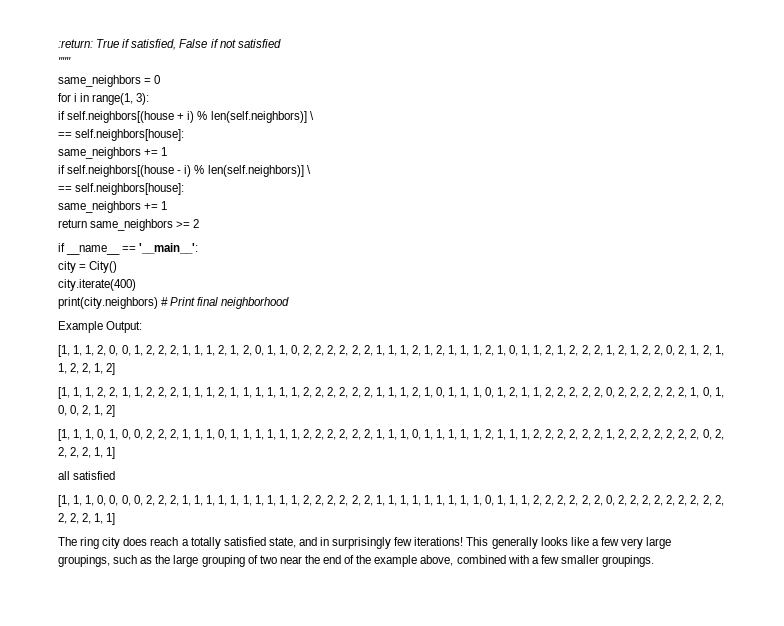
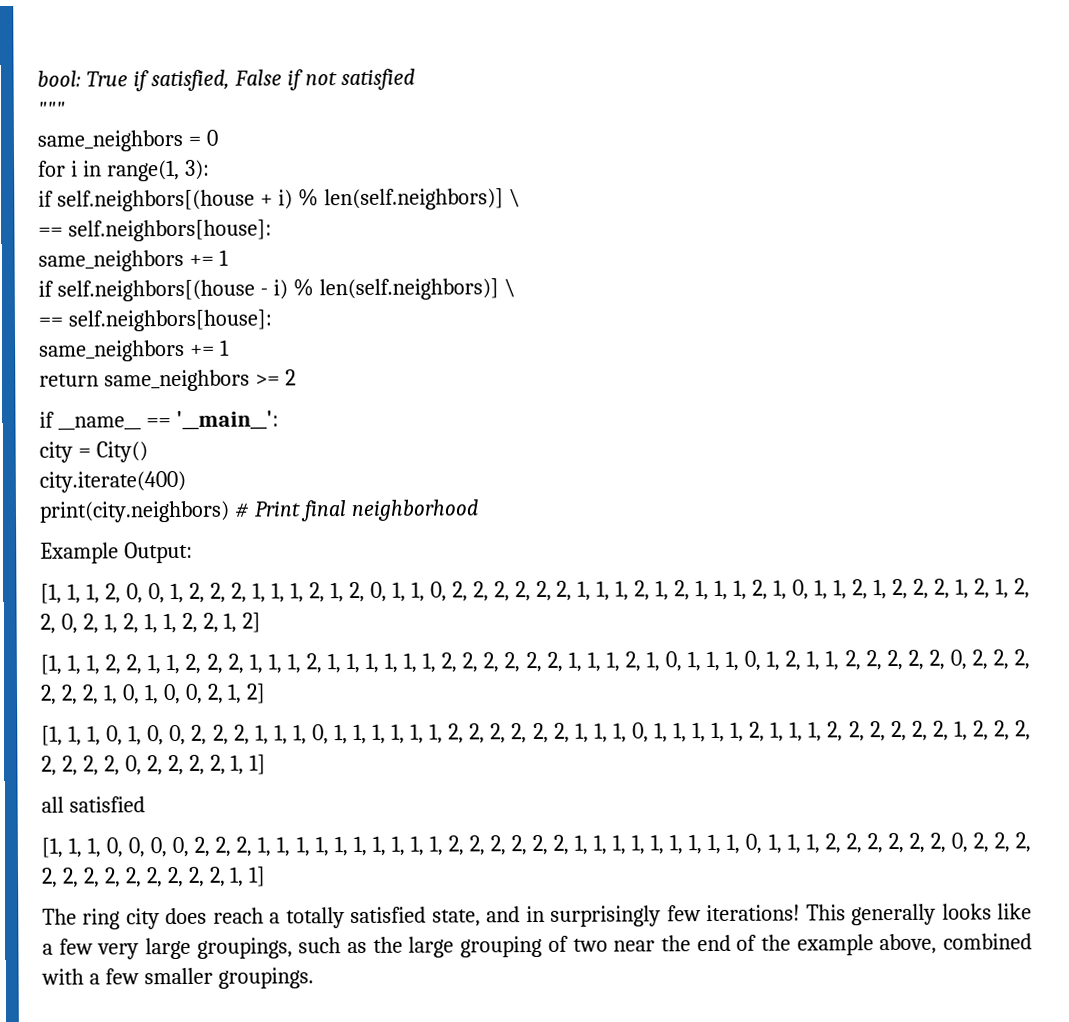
[58,39,93,48] :return: -> [37,70,81,87] bool:

